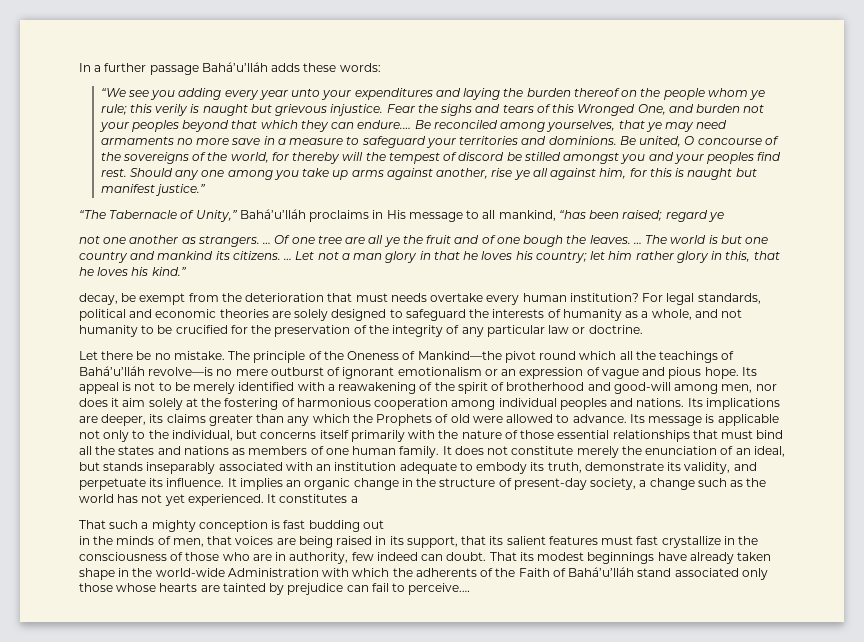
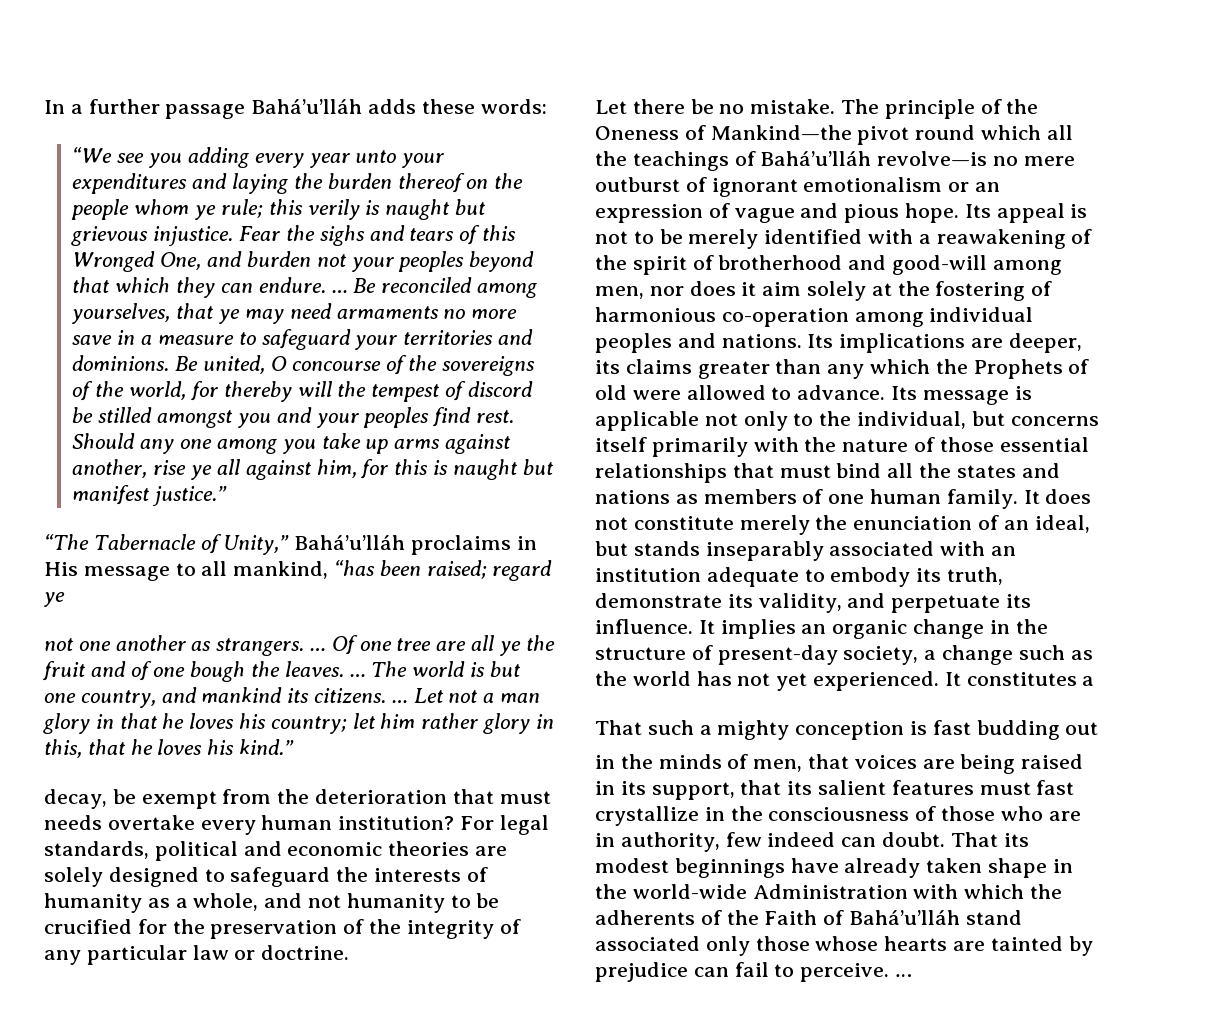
[357,120,412,129] endure.… -> [258,277,348,293] endure. …
[79,251,128,263] country -> [80,690,156,708] country,
[374,398,449,410] cooperation -> [721,308,849,327] co-operation
[408,583,471,595] perceive.… -> [800,963,913,982] perceive. …

